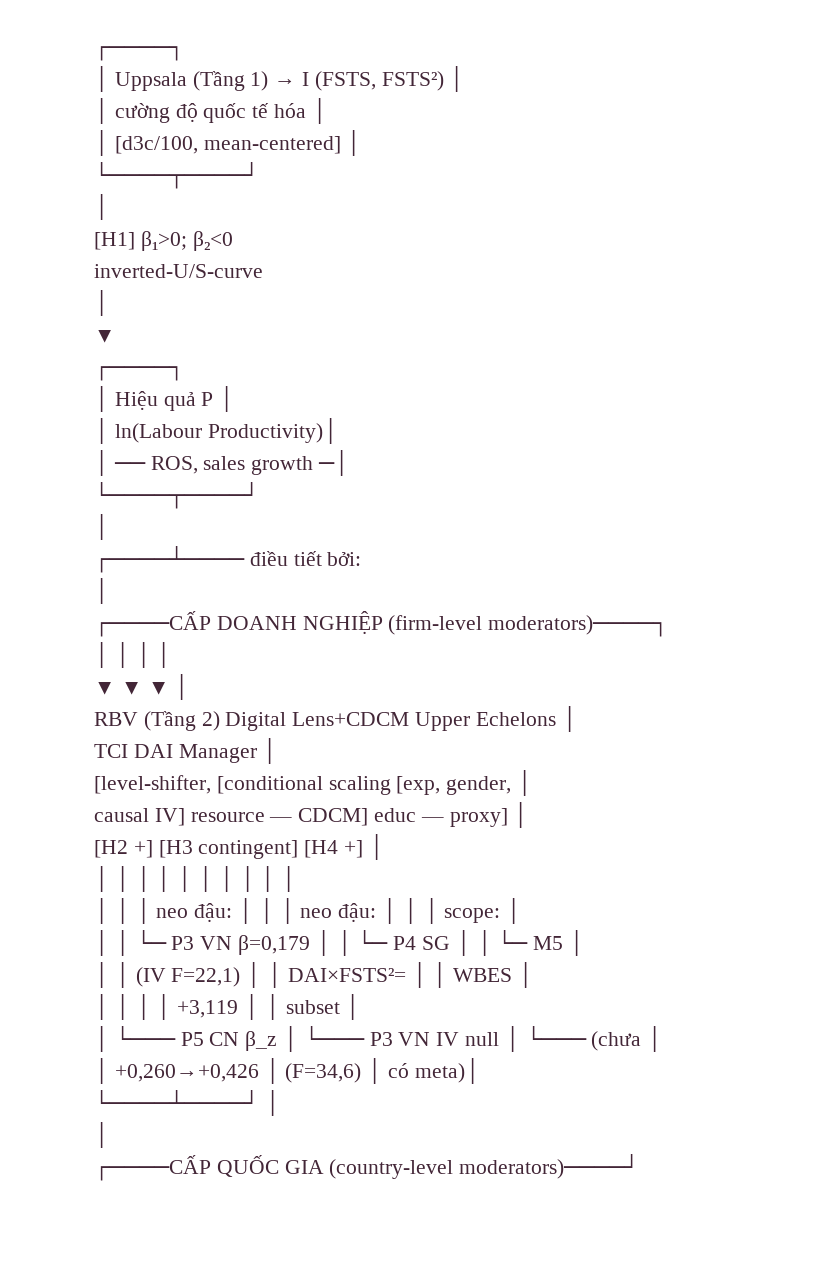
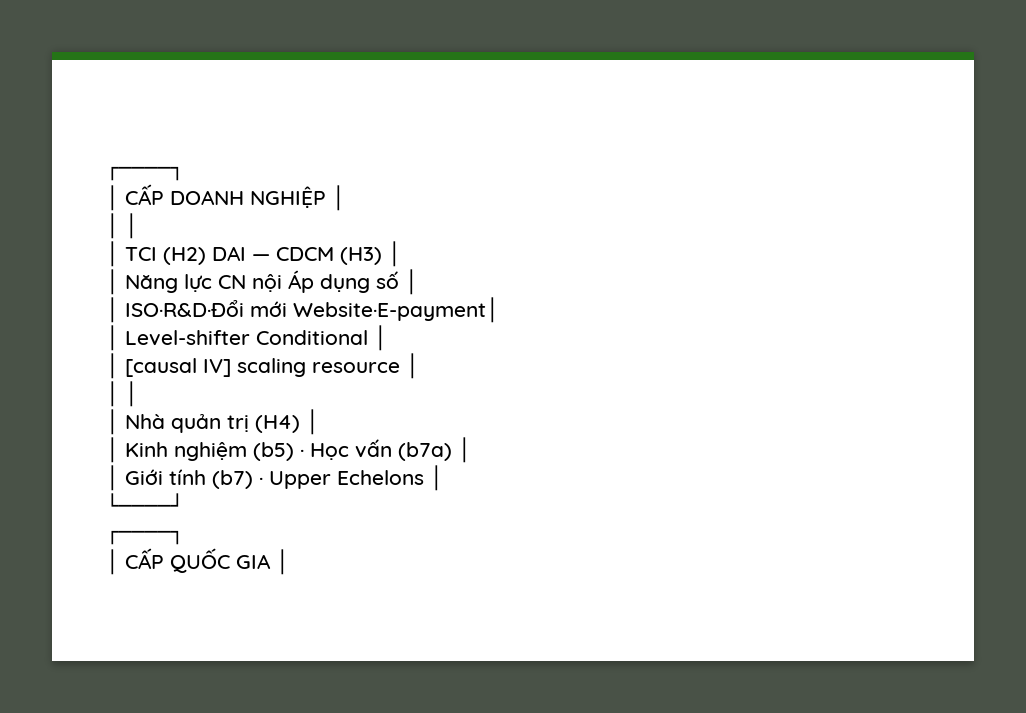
[94,46,184,61] [94,66,465,92] [94,98,327,124] [94,130,362,156] [94,162,259,189] [94,194,109,220] [94,231,233,251] [94,264,263,278] [94,290,109,316] [94,330,115,343] [94,366,184,381] [94,386,235,412] [94,418,338,444] [94,450,350,476] [94,482,259,509] [94,514,109,540] [94,546,362,573] [94,578,109,604] [94,611,669,637] [94,642,172,668] [94,674,190,700] [94,706,577,732] [94,738,278,764] [94,770,533,796] [94,802,529,828] [94,834,384,860] [94,866,297,892] [94,898,522,924] [94,930,585,956] [94,962,534,988] [94,994,361,1020] [94,1026,663,1052] [94,1058,480,1084] [94,1090,280,1116] [94,1122,109,1148] [94,1154,640,1181] ┌────┐ // │ Uppsala (Tầng 1) → I (FSTS, FSTS²) │ // │ cường độ quốc tế hóa │ // │ [d3c/100, mean-centered] │ // └────┬────┘ // │ // [H1] β₁>0; β₂<0 // inverted-U/S-curve // │ // ▼ // ┌────┐ // │ Hiệu quả P │ // │ ln(Labour Productivity)│ // │ ── ROS, sales growth ─│ // └────┬────┘ // │ // ┌────┴──── điều tiết bởi: // │ // ┌────CẤP DOANH NGHIỆP (firm-level moderators)────┐ // │ │ │ │ // ▼ ▼ ▼ │ // RBV (Tầng 2) Digital Lens+CDCM Upper Echelons │ // TCI DAI Manager │ // [level-shifter, [conditional scaling [exp, gender, │ // causal IV] resource — CDCM] educ — proxy] │ // [H2 +] [H3 contingent] [H4 +] │ // │ │ │ │ │ │ │ │ │ │ // │ │ │ neo đậu: │ │ │ neo đậu: │ │ │ scope: │ // │ │ └─ P3 VN β=0,179 │ │ └─ P4 SG │ │ └─ M5 │ // │ │ (IV F=22,1) │ │ DAI×FSTS²= │ │ WBES │ // │ │ │ │ +3,119 │ │ subset │ // │ └─── P5 CN β_z │ └─── P3 VN IV null │ └─── (chưa │ // │ +0,260→+0,426 │ (F=34,6) │ có meta)│ // └────┴────┘ │ // │ // ┌────CẤP QUỐC GIA (country-level moderators)────┘ -> [106,166,184,181] [106,184,345,211] [106,213,138,239] [106,241,401,267] [106,269,418,295] [106,297,499,323] [106,325,387,351] [106,353,419,379] [106,381,138,407] [106,409,319,435] [106,437,471,463] [106,465,443,491] [106,493,184,513] [106,530,184,545] [106,548,289,575] ┌────┐ // │ CẤP DOANH NGHIỆP │ // │ │ // │ TCI (H2) DAI — CDCM (H3) │ // │ Năng lực CN nội Áp dụng số │ // │ ISO·R&D·Đổi mới Website·E-payment│ // │ Level-shifter Conditional │ // │ [causal IV] scaling resource │ // │ │ // │ Nhà quản trị (H4) │ // │ Kinh nghiệm (b5) · Học vấn (b7a) │ // │ Giới tính (b7) · Upper Echelons │ // └────┘ // ┌────┐ // │ CẤP QUỐC GIA │

